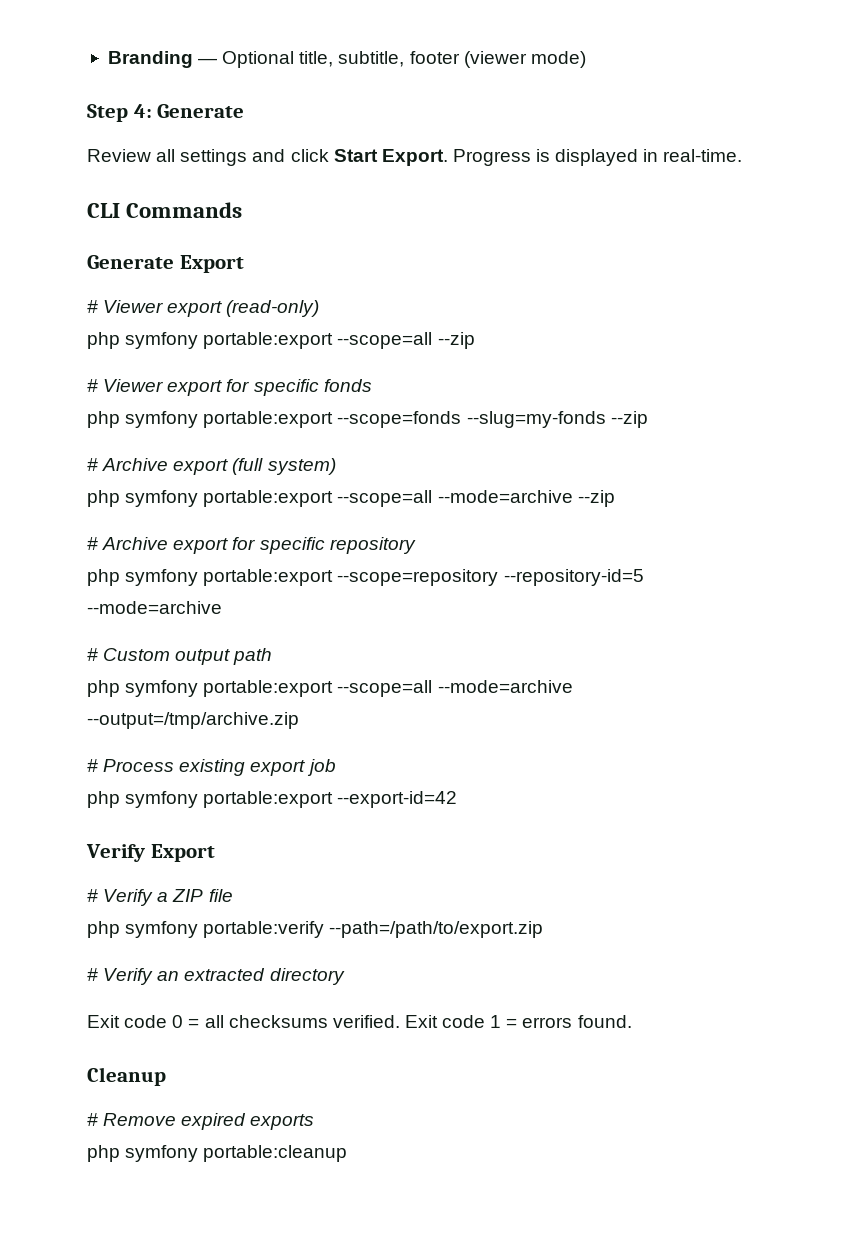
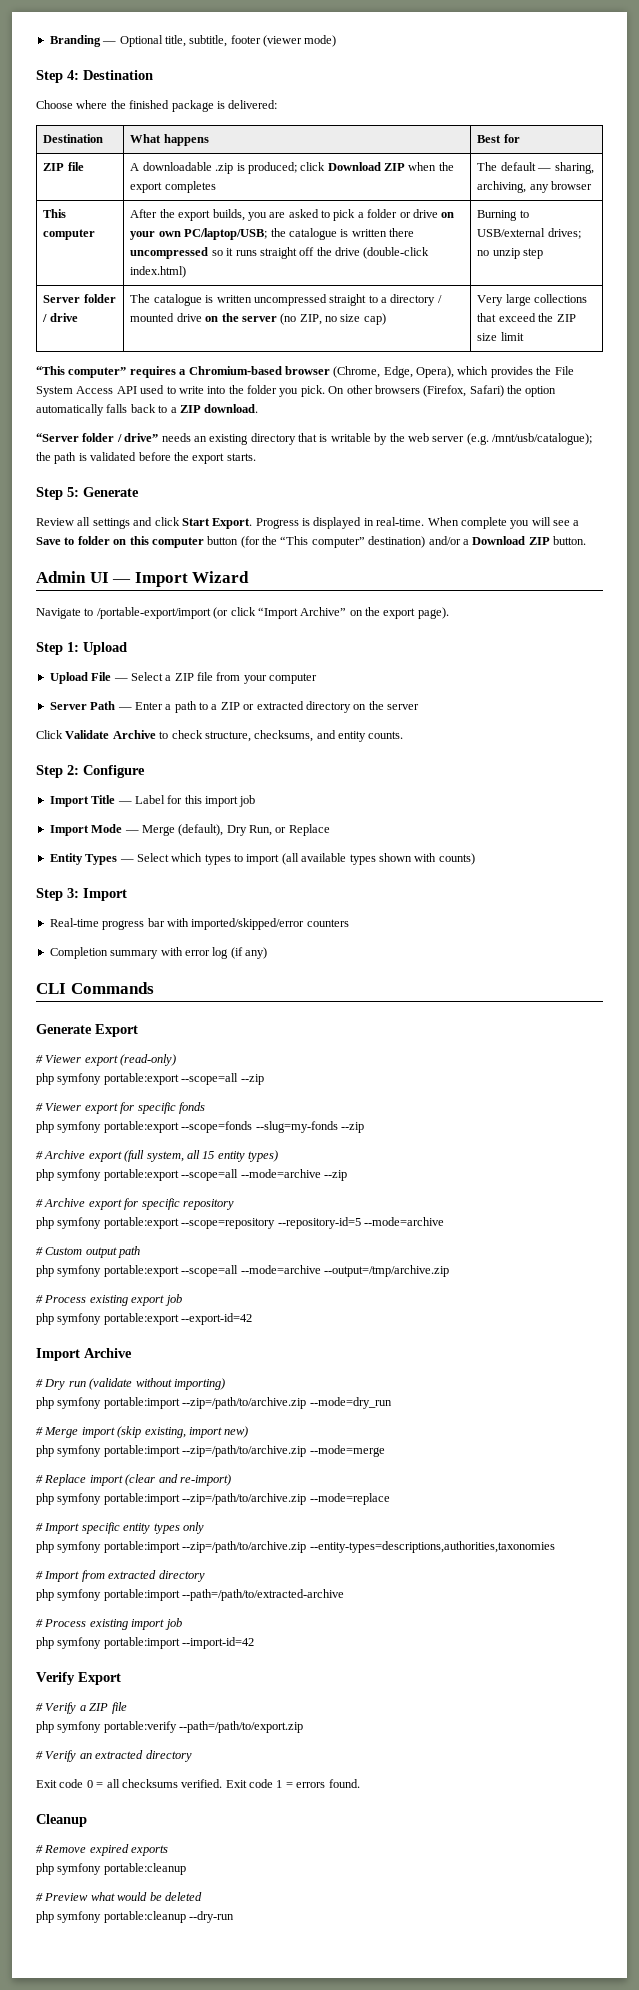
(152, 111) none -> [83,70,153,80] [36,100,278,112] [43,134,104,143] [130,134,209,146] [477,134,520,143] [43,162,84,171] [130,162,454,174] [130,181,216,193] [477,162,594,174] [477,181,593,193] [43,209,67,218] [43,229,96,240] [130,209,455,221] [130,228,415,240] [130,247,430,259] [130,266,187,278] [477,210,529,221] [477,228,581,239] [477,248,544,259] [43,294,116,303] [42,313,78,322] [130,294,442,306] [130,313,386,325] [477,294,588,306] [477,313,576,322] [477,332,524,341] [36,366,574,378] [36,385,557,397] [36,404,259,416] [36,433,592,445] [36,452,256,464] [36,487,79,500] Destination // Choose where the finished package is delivered: // Destination | What happens | Best for // ZIP file | A downloadable .zip is produced; click Download ZIP when the export completes | The default — sharing, archiving, any browser // This computer | After the export builds, you are asked to pick a folder or drive on your own PC/laptop/USB; the catalogue is written there uncompressed so it runs straight off the drive (double-click index.html) | Burning to USB/external drives; no unzip step // Server folder / drive | The catalogue is written uncompressed straight to a directory / mounted drive on the server (no ZIP, no size cap) | Very large collections that exceed the ZIP size limit // “This computer” requires a Chromium-based browser (Chrome, Edge, Opera), which provides the File System Access API used to write into the folder you pick. On other browsers (Firefox, Safari) the option automatically falls back to a ZIP download. // “Server folder / drive” needs an existing directory that is writable by the web server (e.g. /mnt/usb/catalogue); the path is validated before the export starts. // Step 5:
(743, 155) none -> [427,517,580,529] [36,536,586,548] [36,571,250,587] [36,607,449,619] [36,642,127,655] [49,672,318,684] [49,701,419,713] [36,730,404,742] [36,765,145,778] [49,795,256,807] [49,824,330,836] [49,853,475,865] [36,888,127,901] [49,918,349,930] [49,947,267,959] When complete you will see a Save to folder on this computer button (for the “This computer” destination) and/or a Download ZIP button. // Admin UI — Import Wizard // Navigate to /portable-export/import (or click “Import Archive” on the export page). // Step 1: Upload // Upload File — Select a ZIP file from your computer // Server Path — Enter a path to a ZIP or extracted directory on the server // Click Validate Archive to check structure, checksums, and entity counts. // Step 2: Configure // Import Title — Label for this import job // Import Mode — Merge (default), Dry Run, or Replace // Entity Types — Select which types to import (all available types shown with counts) // Step 3: Import // Real-time progress bar with imported/skipped/error counters // Completion summary with error log (if any)
[267,458,336,475] system) -> [146,1150,278,1162] system, all 15 entity types)
(458, 799) none -> [36,1348,132,1361] [36,1378,225,1390] [36,1397,392,1409] [36,1426,249,1438] [36,1445,385,1457] [36,1474,231,1486] [36,1493,390,1505] [36,1522,204,1534] [36,1541,555,1553] [36,1570,205,1582] [36,1589,345,1601] [36,1618,182,1630] [36,1637,255,1649] // Import Archive // # Dry run (validate without importing) // php symfony portable:import --zip=/path/to/archive.zip --mode=dry_run // # Merge import (skip existing, import new) // php symfony portable:import --zip=/path/to/archive.zip --mode=merge // # Replace import (clear and re-import) // php symfony portable:import --zip=/path/to/archive.zip --mode=replace // # Import specific entity types only // php symfony portable:import --zip=/path/to/archive.zip --entity-types=descriptions,authorities,taxonomies // # Import from extracted directory // php symfony portable:import --path=/path/to/extracted-archive // # Process existing import job // php symfony portable:import --import-id=42
(348, 1153) none -> [36,1892,202,1901] [36,1911,235,1923] // # Preview what would be deleted // php symfony portable:cleanup --dry-run

